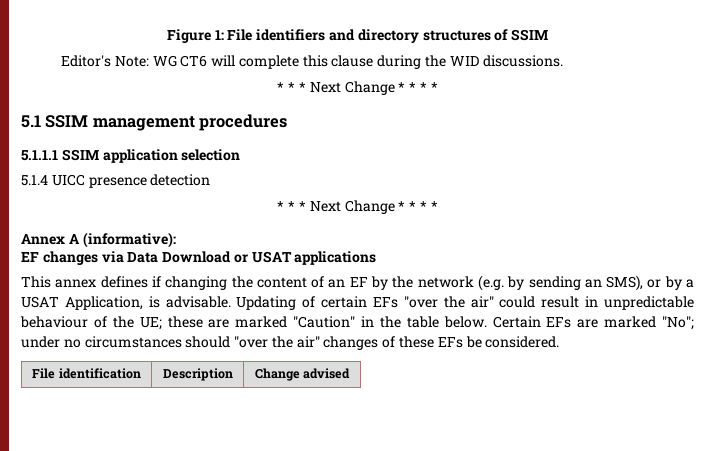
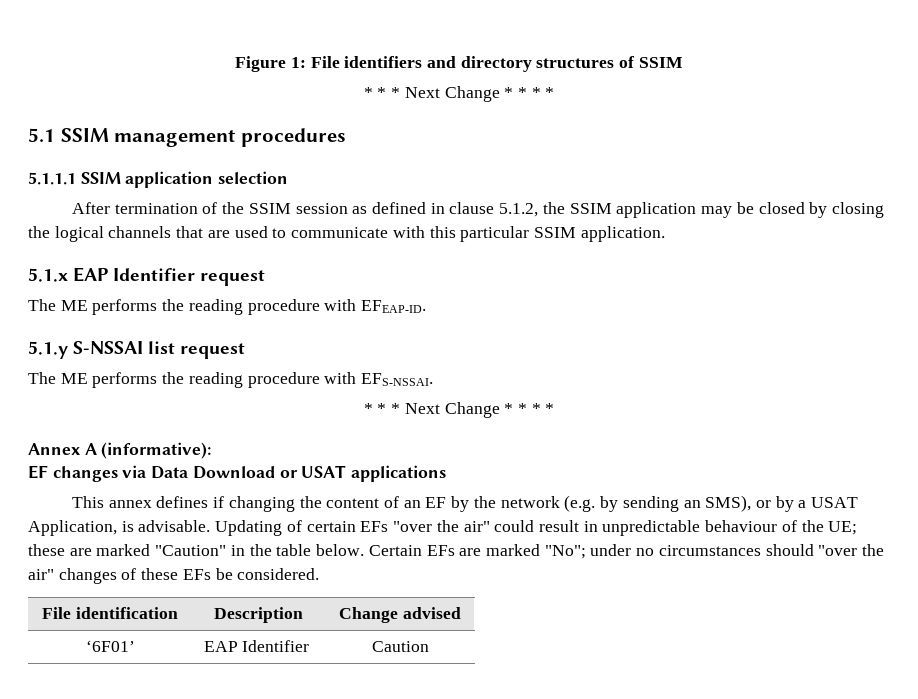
[60,55,563,69] // Editor's Note: WG CT6 will complete this clause during the WID discussions. -> (683, 62) none
[21,174,211,188] 5.1.4 UICC presence detection -> [71,202,884,218] [28,226,665,242] [28,267,266,286] [28,299,427,315] [28,341,246,359] [28,372,434,388] After termination of the SSIM session as defined in clause 5.1.2, the SSIM application may be closed by closing the logical channels that are used to communicate with this particular SSIM application. // 5.1.x EAP Identifier request // The ME performs the reading procedure with EFEAP-ID. // 5.1.y S-NSSAI list request // The ME performs the reading procedure with EFS-NSSAI.
(351, 373) none -> [85,640,135,652] [203,640,310,652] [371,641,429,652] // ‘6F01’ | EAP Identifier | Caution

